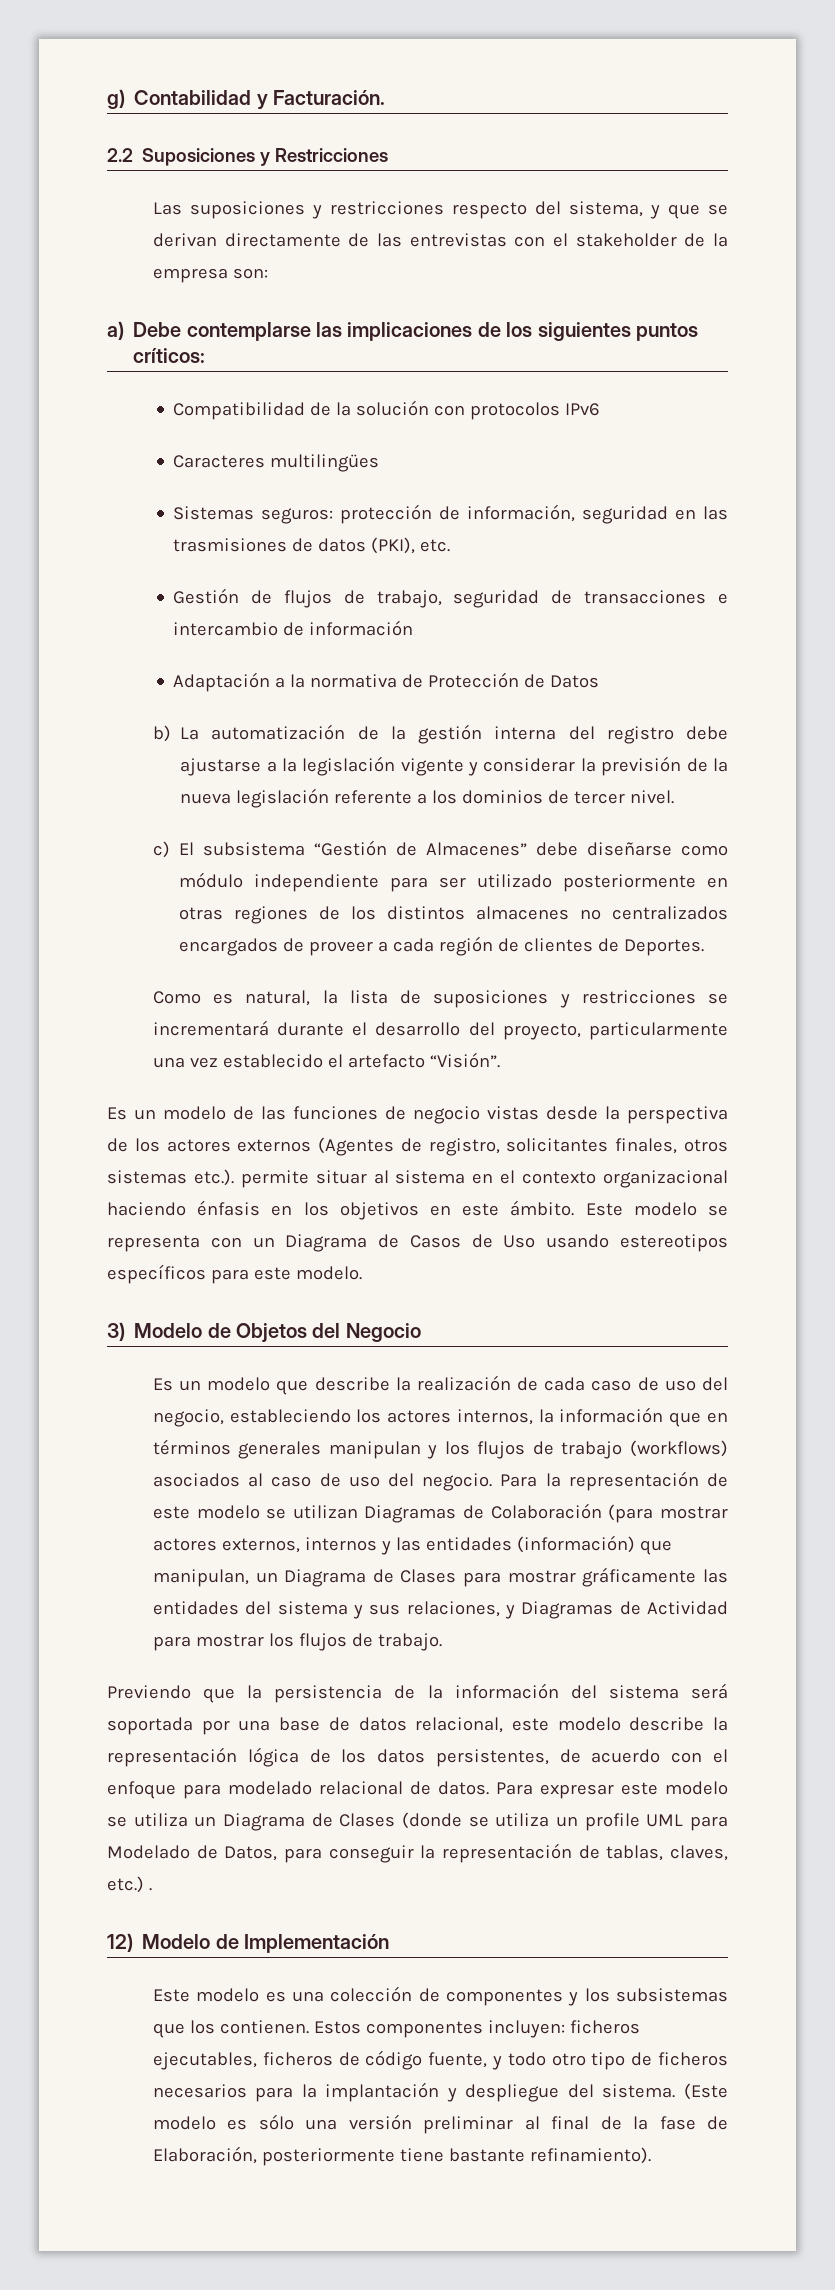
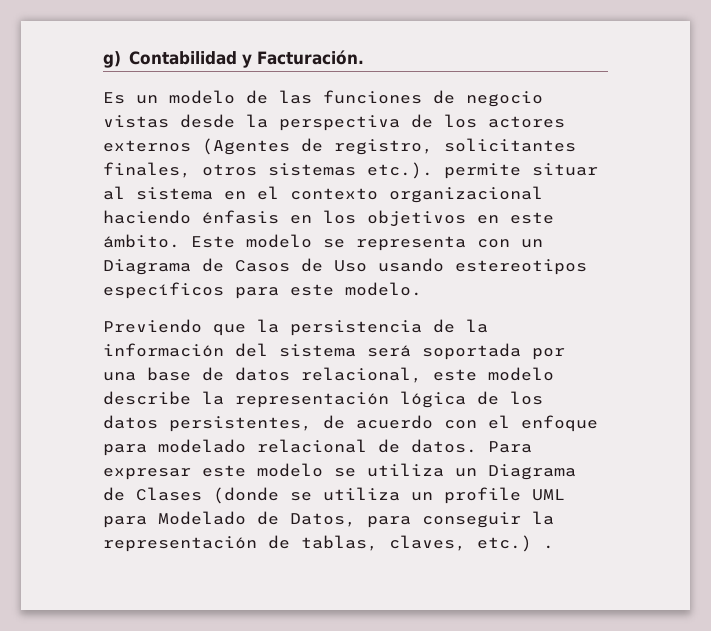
[107,148,389,166] [152,201,728,219] [152,233,728,247] [152,268,268,283] [107,321,699,341] [133,348,206,363] [173,400,601,420] [173,454,380,472] [173,504,728,524] [173,537,451,554] [173,588,728,608] [173,620,414,636] [173,672,600,692] [152,724,729,744] [180,756,728,776] [180,788,675,808] [152,840,728,858] [179,872,728,892] [179,906,728,924] [179,936,705,956] [152,990,728,1008] [152,1020,728,1040] [152,1052,500,1068] // 2.2 Suposiciones y Restricciones // Las suposiciones y restricciones respecto del sistema, y que se derivan directamente de las entrevistas con el stakeholder de la empresa son: // a) Debe contemplarse las implicaciones de los siguientes puntos críticos: // Compatibilidad de la solución con protocolos IPv6 // Caracteres multilingües // Sistemas seguros: protección de información, seguridad en las trasmisiones de datos (PKI), etc. // Gestión de flujos de trabajo, seguridad de transacciones e intercambio de información // Adaptación a la normativa de Protección de Datos // b) La automatización de la gestión interna del registro debe ajustarse a la legislación vigente y considerar la previsión de la nueva legislación referente a los dominios de tercer nivel. // c) El subsistema “Gestión de Almacenes” debe diseñarse como módulo independiente para ser utilizado posteriormente en otras regiones de los distintos almacenes no centralizados encargados de proveer a cada región de clientes de Deportes. // Como es natural, la lista de suposiciones y restricciones se incrementará durante el desarrollo del proyecto, particularmente una vez establecido el artefacto “Visión”. -> (364, 57) none
[107,1322,421,1343] [152,1375,728,1395] [152,1407,728,1427] [152,1439,728,1459] [152,1471,728,1491] [152,1503,728,1523] [152,1535,672,1555] [152,1567,728,1587] [152,1601,728,1619] [152,1633,442,1651] // 3) Modelo de Objetos del Negocio // Es un modelo que describe la realización de cada caso de uso del negocio, estableciendo los actores internos, la información que en términos generales manipulan y los flujos de trabajo (workflows) asociados al caso de uso del negocio. Para la representación de este modelo se utilizan Diagramas de Colaboración (para mostrar actores externos, internos y las entidades (información) que manipulan, un Diagrama de Clases para mostrar gráficamente las entidades del sistema y sus relaciones, y Diagramas de Actividad para mostrar los flujos de trabajo. -> (422, 289) none
[107,1933,390,1953] [152,1986,728,2006] [152,2020,640,2038] [152,2050,728,2070] [152,2082,728,2102] [152,2114,729,2134] [152,2146,651,2166] // 12) Modelo de Implementación // Este modelo es una colección de componentes y los subsistemas que los contienen. Estos componentes incluyen: ficheros ejecutables, ficheros de código fuente, y todo otro tipo de ficheros necesarios para la implantación y despliegue del sistema. (Este modelo es sólo una versión preliminar al final de la fase de Elaboración, posteriormente tiene bastante refinamiento). -> (554, 547) none

